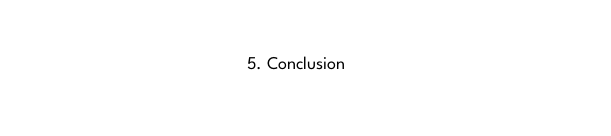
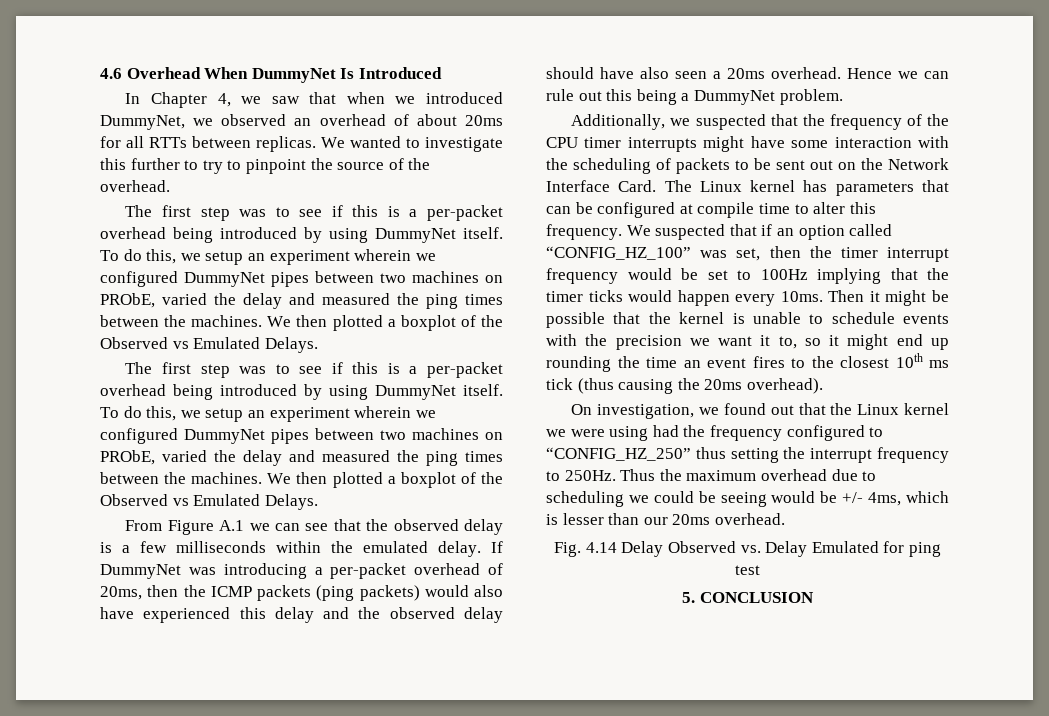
[247,56,345,70] 5. Conclusion -> [100,67,442,83] [125,92,503,108] [100,114,504,130] [100,136,503,152] [100,158,431,174] [100,180,170,192] [125,205,503,221] [100,227,503,243] [100,249,436,265] [100,271,503,287] [100,293,503,309] [100,315,503,331] [100,337,318,353] [125,362,503,378] [100,384,503,400] [100,406,436,422] [100,428,503,444] [100,450,503,466] [100,472,503,488] [100,494,318,510] [125,519,504,535] [100,541,503,557] [100,563,503,579] [100,585,503,601] [100,607,503,623] [546,67,949,79] [546,89,843,105] [571,114,949,130] [546,136,949,152] [546,158,949,174] [546,180,949,196] [546,202,876,218] [546,224,893,240] [546,246,949,262] [546,268,949,284] [546,290,949,306] [546,312,949,328] [546,334,949,350] [546,353,949,372] [546,378,823,394] [571,403,949,419] [546,425,884,441] [546,447,949,463] [546,469,877,481] [546,491,950,507] [546,513,785,525] [554,541,941,557] [735,565,760,575] [682,592,814,603] 4.6 Overhead When DummyNet Is Introduced // In Chapter 4, we saw that when we introduced DummyNet, we observed an overhead of about 20ms for all RTTs between replicas. We wanted to investigate this further to try to pinpoint the source of the overhead. // The first step was to see if this is a per-packet overhead being introduced by using DummyNet itself. To do this, we setup an experiment wherein we configured DummyNet pipes between two machines on PRObE, varied the delay and measured the ping times between the machines. We then plotted a boxplot of the Observed vs Emulated Delays. // The first step was to see if this is a per-packet overhead being introduced by using DummyNet itself. To do this, we setup an experiment wherein we configured DummyNet pipes between two machines on PRObE, varied the delay and measured the ping times between the machines. We then plotted a boxplot of the Observed vs Emulated Delays. // From Figure A.1 we can see that the observed delay is a few milliseconds within the emulated delay. If DummyNet was introducing a per-packet overhead of 20ms, then the ICMP packets (ping packets) would also have experienced this delay and the observed delay should have also seen a 20ms overhead. Hence we can rule out this being a DummyNet problem. // Additionally, we suspected that the frequency of the CPU timer interrupts might have some interaction with the scheduling of packets to be sent out on the Network Interface Card. The Linux kernel has parameters that can be configured at compile time to alter this frequency. We suspected that if an option called “CONFIG_HZ_100” was set, then the timer interrupt frequency would be set to 100Hz implying that the timer ticks would happen every 10ms. Then it might be possible that the kernel is unable to schedule events with the precision we want it to, so it might end up rounding the time an event fires to the closest 10th ms tick (thus causing the 20ms overhead). // On investigation, we found out that the Linux kernel we were using had the frequency configured to “CONFIG_HZ_250” thus setting the interrupt frequency to 250Hz. Thus the maximum overhead due to scheduling we could be seeing would be +/- 4ms, which is lesser than our 20ms overhead. // Fig. 4.14 Delay Observed vs. Delay Emulated for ping test // 5. CONCLUSION

